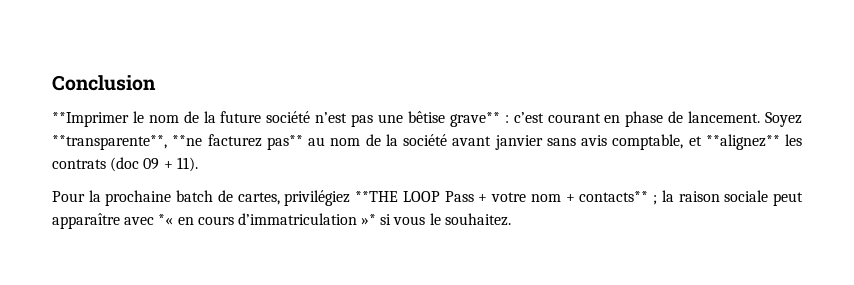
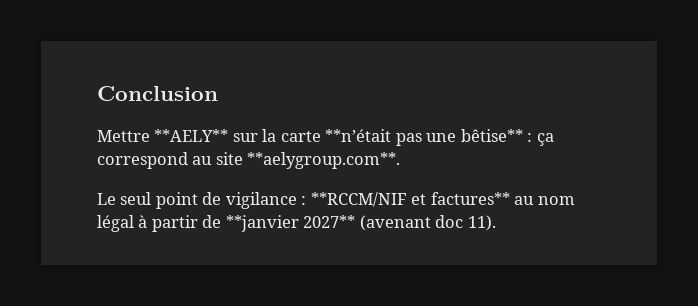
[52,111,803,127] [52,134,802,150] [52,157,198,172] [52,190,803,206] [52,213,511,229] **Imprimer le nom de la future société n’est pas une bêtise grave** : c’est courant en phase de lancement. Soyez **transparente**, **ne facturez pas** au nom de la société avant janvier sans avis comptable, et **alignez** les contrats (doc 09 + 11). // Pour la prochaine batch de cartes, privilégiez **THE LOOP Pass + votre nom + contacts** ; la raison sociale peut apparaître avec *« en cours d’immatriculation »* si vous le souhaitez. -> [97,129,554,146] [97,152,401,169] [97,192,575,209] [97,215,496,232] Mettre **AELY** sur la carte **n’était pas une bêtise** : ça correspond au site **aelygroup.com**. // Le seul point de vigilance : **RCCM/NIF et factures** au nom légal à partir de **janvier 2027** (avenant doc 11).

